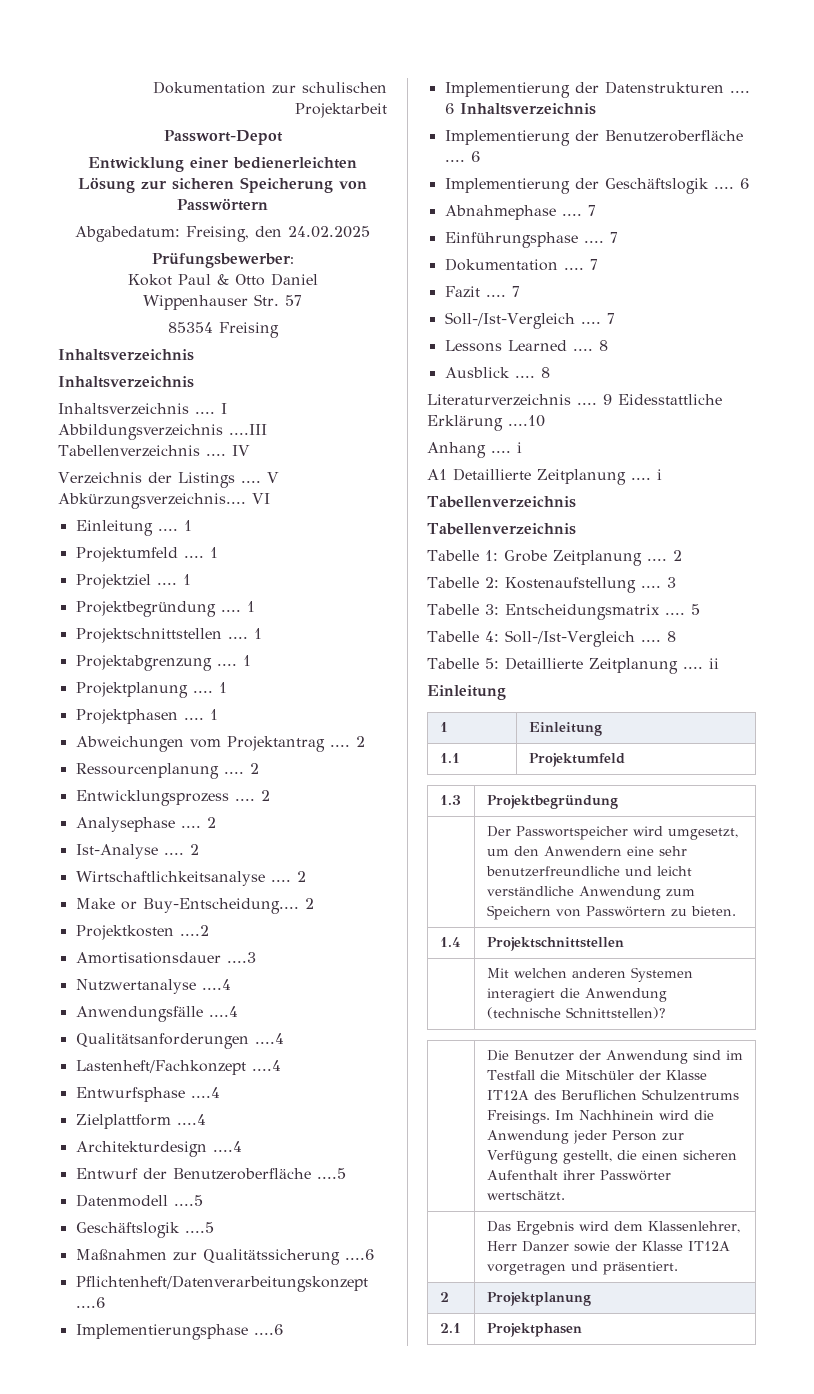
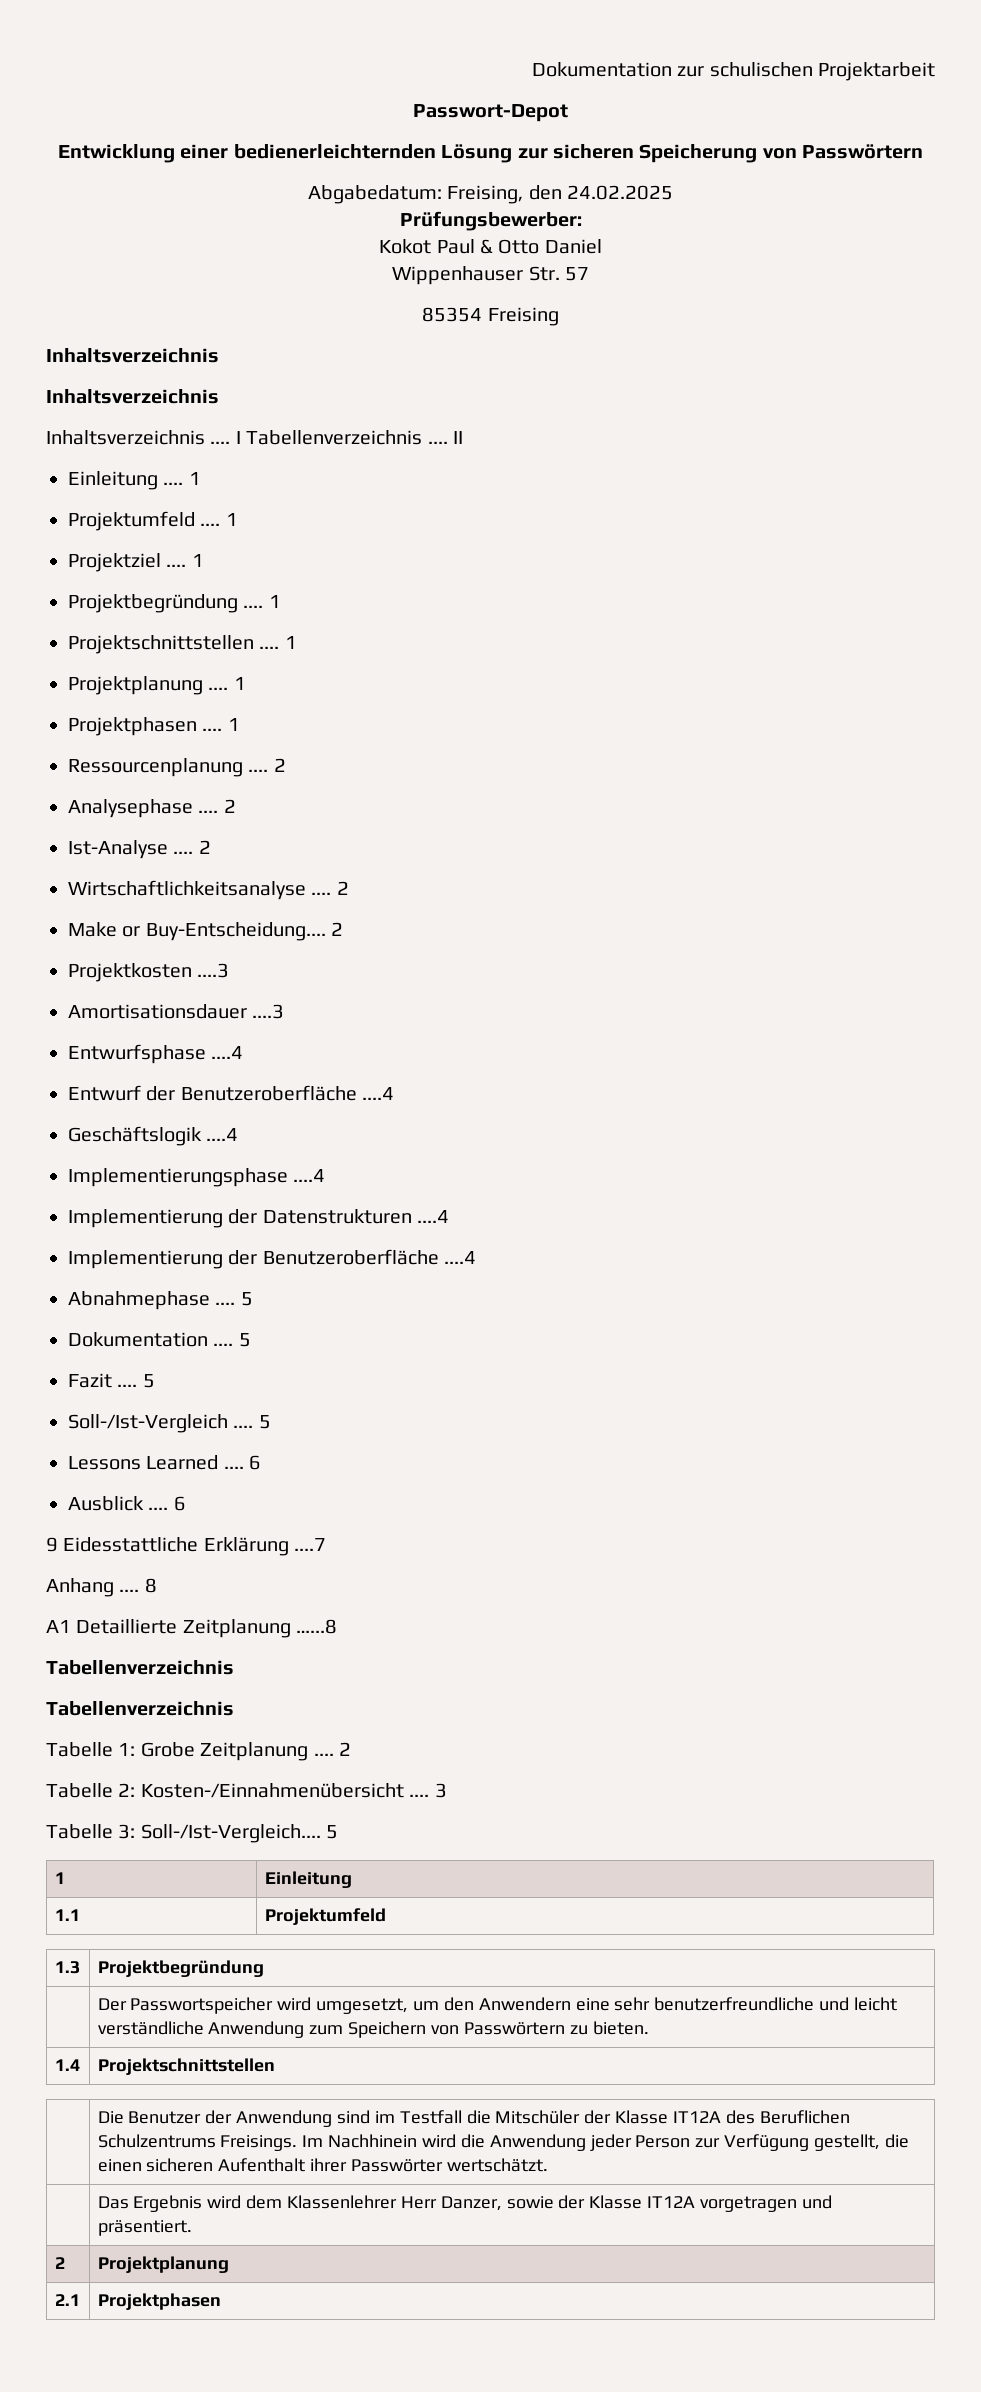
[233,157,357,169] bedienerleichten -> [233,144,436,159] bedienerleichternden
[58,424,267,440] [58,445,250,457] [58,472,279,488] [58,493,270,509] Abbildungsverzeichnis ....III Tabellenverzeichnis .... IV // Verzeichnis der Listings .... V Abkürzungsverzeichnis.... VI -> [246,430,463,445] Tabellenverzeichnis .... II
[75,655,251,671] // Projektabgrenzung .... 1 -> (297, 642) none
[75,736,365,752] // Abweichungen vom Projektantrag .... 2 -> (240, 724) none
[75,790,270,806] // Entwicklungsprozess .... 2 -> (286, 765) none
[179,925,209,936] ....2 -> [197,963,230,978] ....3
[75,979,231,994] [75,1006,238,1022] [75,1033,284,1049] [75,1060,281,1075] [75,1087,220,1102] [75,1114,206,1129] [75,1141,242,1157] [75,1168,346,1180] [75,1194,203,1207] [75,1222,214,1238] [75,1249,374,1265] [75,1275,368,1292] [75,1297,105,1308] Nutzwertanalyse ....4 // Anwendungsfälle ....4 // Qualitätsanforderungen ....4 // Lastenheft/Fachkonzept ....4 // Entwurfsphase ....4 // Zielplattform ....4 // Architekturdesign ....4 // Entwurf der Benutzeroberfläche ....5 // Datenmodell ....5 // Geschäftslogik ....5 // Maßnahmen zur Qualitätssicherung ....6 // Pflichtenheft/Datenverarbeitungskonzept ....6 -> [68,1044,244,1064] [68,1085,395,1101] [68,1126,239,1146] Entwurfsphase ....4 // Entwurf der Benutzeroberfläche ....4 // Geschäftslogik ....4
[253,1324,283,1335] ....6 -> [293,1169,326,1182] ....4
[729,90,750,93] [444,103,596,115] .... 6 Inhaltsverzeichnis -> [417,1210,450,1223] ....4
[444,151,480,162] [444,178,749,194] [444,205,596,220] [444,232,618,248] .... 6 // Implementierung der Geschäftslogik .... 6 // Abnahmephase .... 7 // Einführungsphase .... 7 -> [444,1251,477,1264] [68,1291,253,1310] ....4 // Abnahmephase .... 5
[589,259,598,270] 7 -> [238,1333,251,1347] 5
[511,286,520,297] [444,312,615,329] 7 // Soll-/Ist-Vergleich .... 7 -> [142,1374,155,1388] [68,1414,271,1433] 5 // Soll-/Ist-Vergleich .... 5
[598,340,608,351] 8 -> [249,1455,262,1470] 6
[540,367,550,378] [427,394,597,406] 8 // Literaturverzeichnis .... -> [173,1496,186,1511] 6 //
[508,415,545,427] ....10 -> [294,1538,327,1551] ....7
[517,442,522,453] i -> [144,1578,157,1593] 8
[631,469,662,480] .... i -> [296,1619,338,1634] …...8
[504,577,636,593] Kostenaufstellung -> [140,1783,404,1798] Kosten-/Einnahmenübersicht
[504,604,700,620] [427,630,676,647] [427,657,719,674] [427,685,506,700] Entscheidungsmatrix .... 5 // Tabelle 4: Soll-/Ist-Vergleich .... 8 // Tabelle 5: Detaillierte Zeitplanung .... ii // Einleitung -> [140,1824,339,1843] Soll-/Ist-Vergleich.... 5
[486,967,693,982] [486,988,667,1002] [486,1007,666,1019] // | Mit welchen anderen Systemen interagiert die Anwendung (technische Schnittstellen)? -> (275, 2066) none
[647,1221,740,1233] [486,1241,569,1252] Klassenlehrer, Herr Danzer -> [287,2195,502,2211] Klassenlehrer Herr Danzer,

